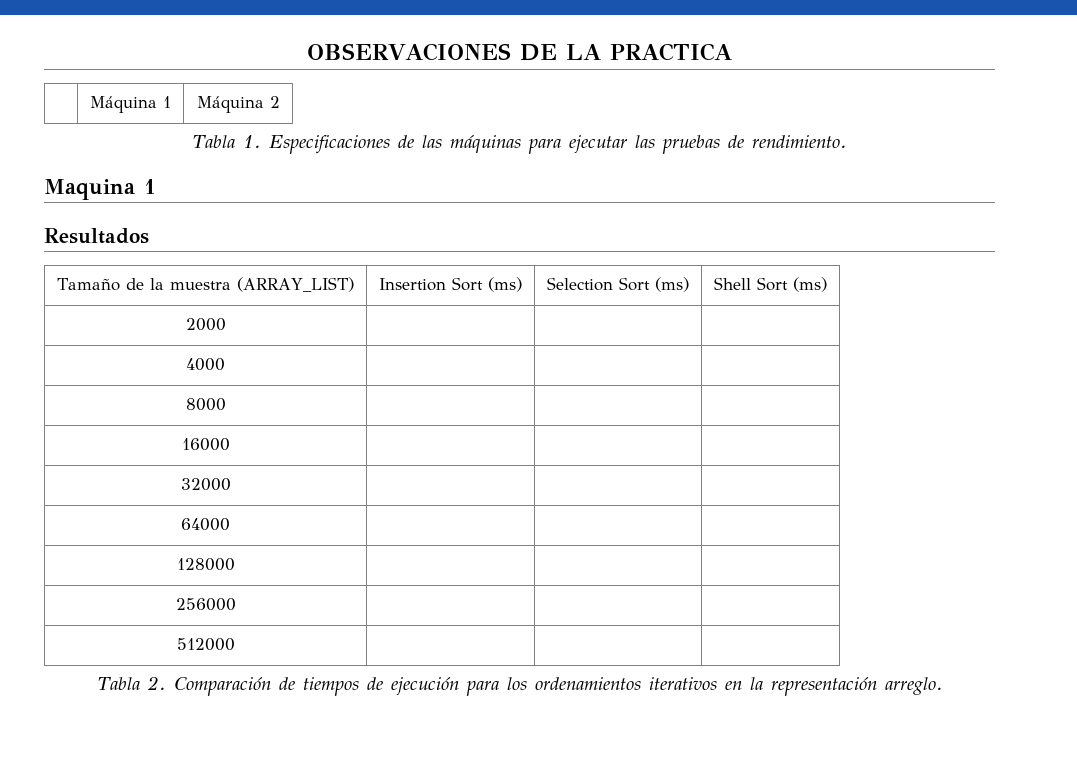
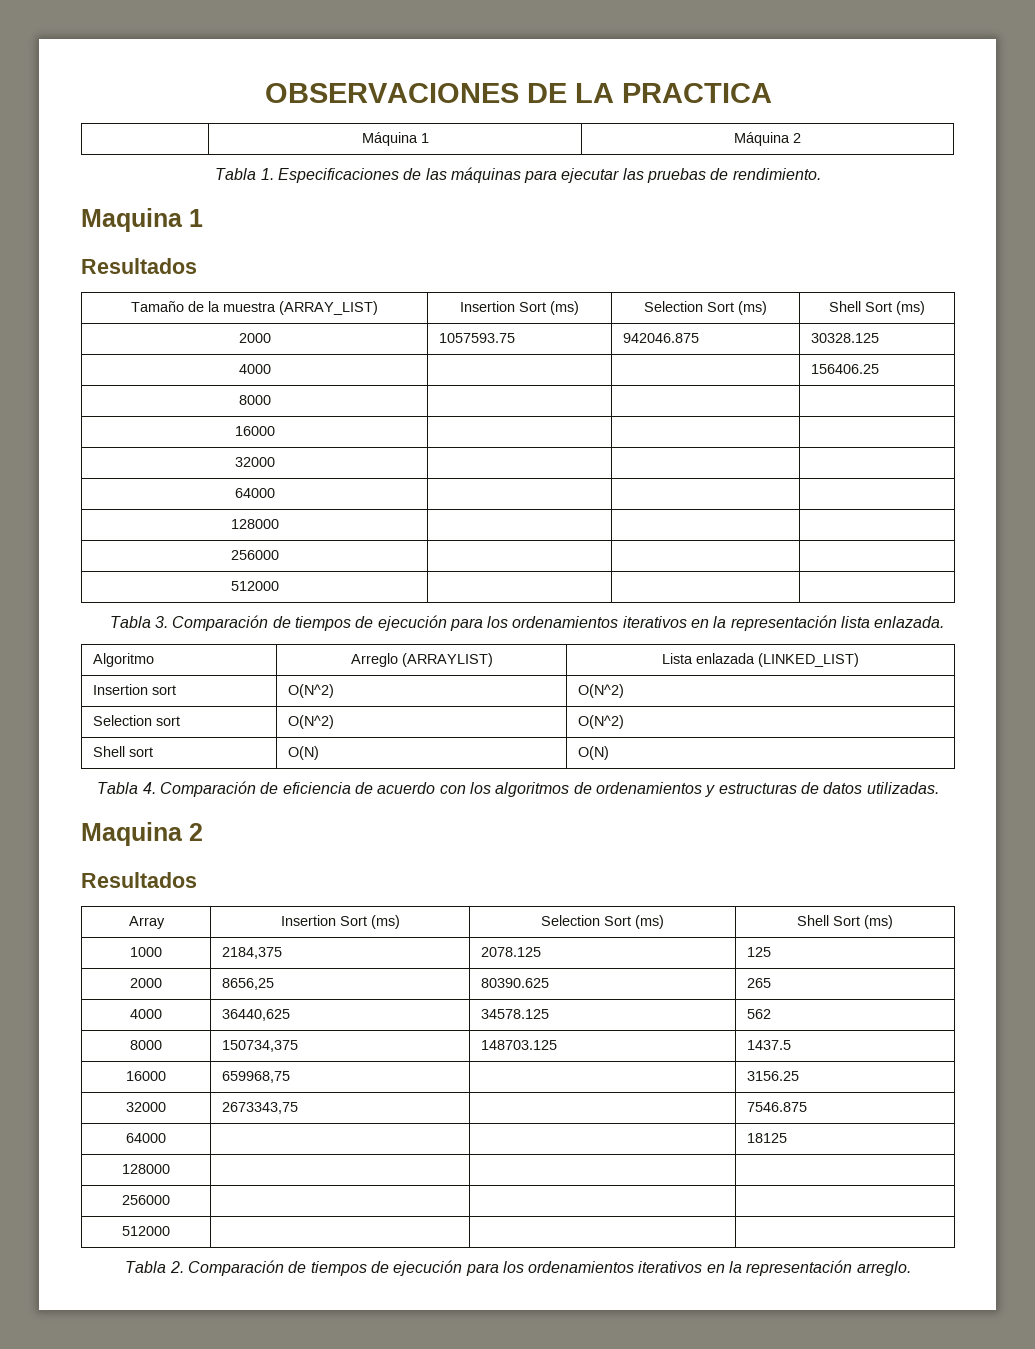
(226, 324) | | -> [438,333,515,343] [622,333,699,343] [810,333,879,343] 1057593.75 | 942046.875 | 30328.125
(225, 364) none -> [810,364,879,374] 156406.25
(235, 644) none -> [109,615,945,631] [92,653,154,667] [350,653,493,667] [662,653,859,667] [92,684,176,695] [287,684,334,698] [577,684,624,698] [92,715,180,726] [287,715,334,729] [577,715,624,729] [92,746,153,757] [287,746,319,760] [577,746,609,760] [97,781,939,797] [81,822,203,846] [81,872,197,888] [128,916,165,929] [280,915,400,929] [541,915,664,929] [797,915,893,929] [130,947,162,957] [221,947,282,959] [480,947,541,957] [746,947,771,957] [130,978,162,988] [221,978,274,990] [480,978,549,988] [746,978,771,988] [130,1009,162,1019] [221,1009,290,1021] [480,1009,549,1019] [746,1009,771,1019] [130,1040,162,1050] [221,1040,298,1052] [480,1040,557,1050] [746,1040,791,1050] [126,1071,166,1081] [221,1071,290,1083] [746,1071,799,1081] [126,1102,166,1112] [221,1102,298,1114] [746,1102,807,1112] [126,1133,166,1143] [746,1133,787,1143] [122,1164,170,1174] [122,1195,170,1205] [122,1226,170,1236] // Tabla 3. Comparación de tiempos de ejecución para los ordenamientos iterativos en la representación lista enlazada. // Algoritmo | Arreglo (ARRAYLIST) | Lista enlazada (LINKED_LIST) // Insertion sort | O(N^2) | O(N^2) // Selection sort | O(N^2) | O(N^2) // Shell sort | O(N) | O(N) // Tabla 4. Comparación de eficiencia de acuerdo con los algoritmos de ordenamientos y estructuras de datos utilizadas. // Maquina 2 // Resultados // Array | Insertion Sort (ms) | Selection Sort (ms) | Shell Sort (ms) // 1000 | 2184,375 | 2078.125 | 125 // 2000 | 8656,25 | 80390.625 | 265 // 4000 | 36440,625 | 34578.125 | 562 // 8000 | 150734,375 | 148703.125 | 1437.5 // 16000 | 659968,75 | | 3156.25 // 32000 | 2673343,75 | | 7546.875 // 64000 | | | 18125 // 128000 | | | // 256000 | | | // 512000 | | |

